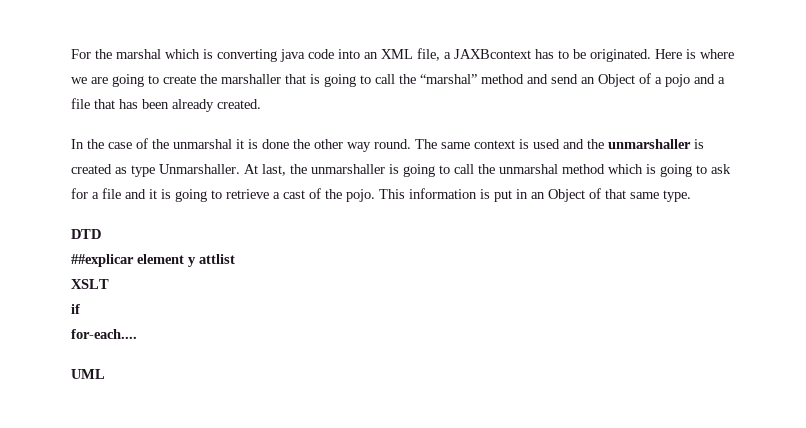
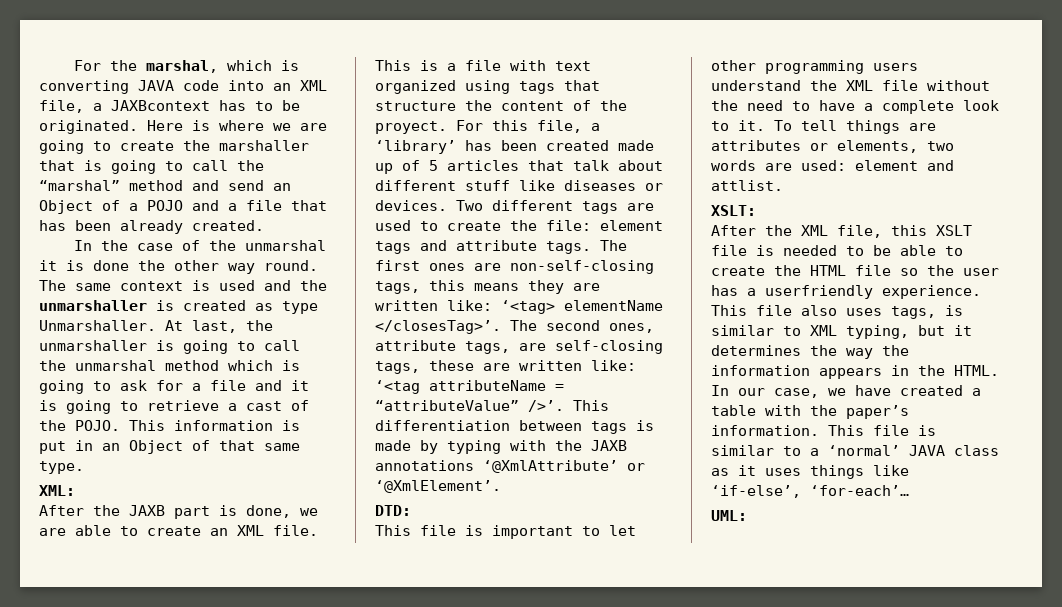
[116,49,161,59] marshal -> [145,60,218,73] marshal,
[280,49,305,62] java -> [138,80,174,91] JAVA
[665,74,690,87] pojo -> [147,200,183,211] POJO
[346,189,375,202] pojo. -> [75,420,120,431] POJO.
[71,229,101,239] [71,254,235,267] [71,279,109,289] [71,304,80,314] [71,329,137,339] [71,369,105,379] DTD // ##explicar element y attlist // XSLT // if // for-each.... // UML -> [39,485,75,496] [39,505,318,519] [39,525,318,536] [375,60,591,71] [375,80,600,94] [375,100,627,111] [375,120,600,134] [375,140,654,154] [375,160,663,174] [375,180,663,191] [375,200,654,214] [375,220,663,231] [375,240,627,254] [375,260,654,274] [375,280,600,294] [375,300,663,314] [375,320,654,334] [375,340,663,354] [375,360,636,374] [375,380,564,394] [375,400,609,412] [375,420,654,434] [375,440,627,454] [375,460,645,473] [375,480,501,493] [375,505,411,516] [375,525,636,539] [711,60,918,74] [711,80,990,91] [711,100,999,114] [711,120,936,134] [711,140,954,153] [711,160,954,171] [711,180,783,191] [711,205,756,216] [711,225,972,238] [711,245,963,256] [711,265,999,276] [711,285,981,299] [711,305,963,319] [711,325,972,339] [711,345,909,359] [711,365,999,379] [711,385,981,398] [711,405,909,419] [711,425,936,436] [711,445,999,456] [711,465,909,479] [711,485,909,498] [711,510,747,521] XML: // After the JAXB part is done, we are able to create an XML file. This is a file with text organized using tags that structure the content of the proyect. For this file, a ‘library’ has been created made up of 5 articles that talk about different stuff like diseases or devices. Two different tags are used to create the file: element tags and attribute tags. The first ones are non-self-closing tags, this means they are written like: ‘<tag> elementName </closesTag>’. The second ones, attribute tags, are self-closing tags, these are written like: ‘<tag attributeName = “attributeValue” />’. This differentiation between tags is made by typing with the JAXB annotations ‘@XmlAttribute’ or ‘@XmlElement’. // DTD: // This file is important to let other programming users understand the XML file without the need to have a complete look to it. To tell things are attributes or elements, two words are used: element and attlist. // XSLT: // After the XML file, this XSLT file is needed to be able to create the HTML file so the user has a userfriendly experience. This file also uses tags, is similar to XML typing, but it determines the way the information appears in the HTML. In our case, we have created a table with the paper’s information. This file is similar to a ‘normal’ JAVA class as it uses things like ‘if-else’, ‘for-each’… // UML:

